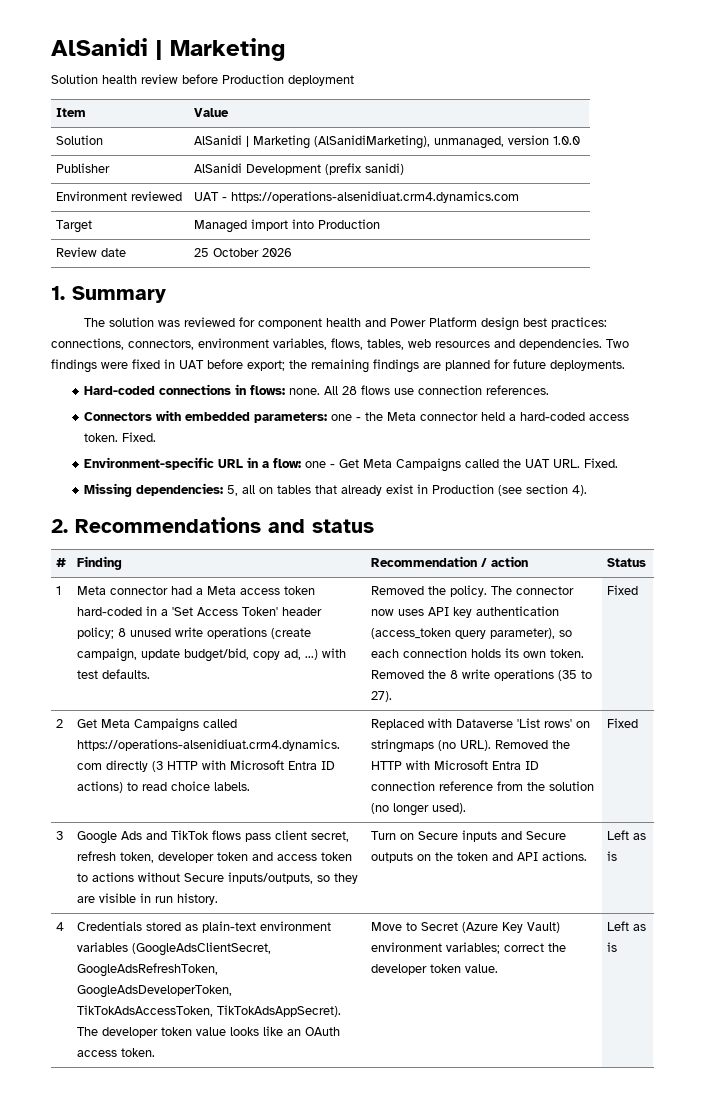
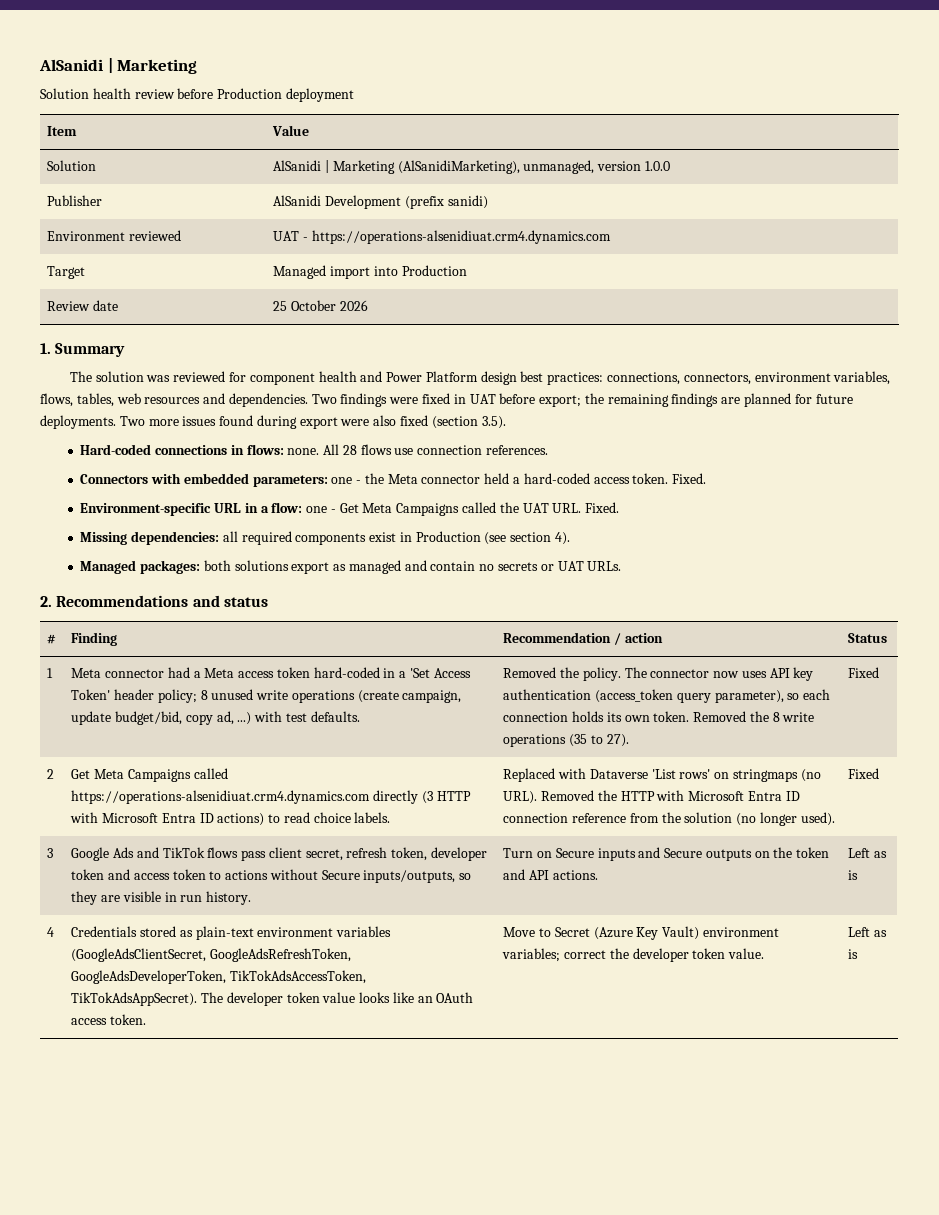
(625, 365) none -> [119,415,506,429] Two more issues found during export were also fixed (section 3.5).
[227,485,383,496] 5, all on tables that already -> [222,531,367,545] all required components
(588, 490) none -> [80,560,622,574] // Managed packages: both solutions export as managed and contain no secrets or UAT URLs.

